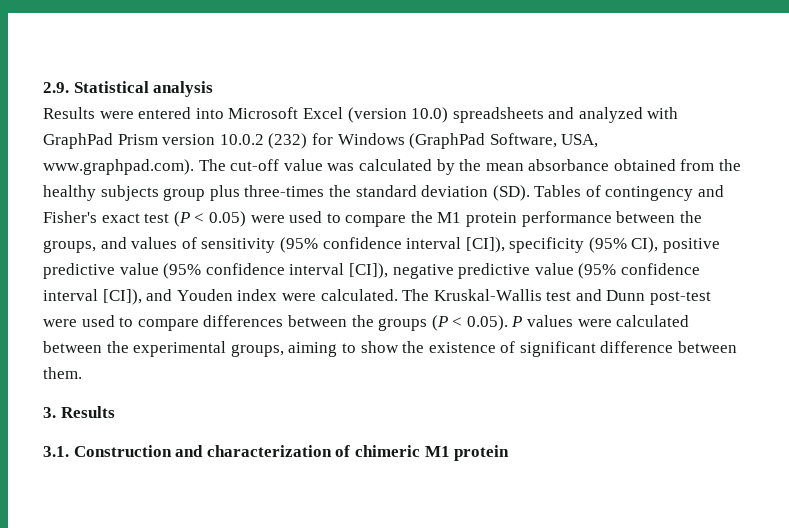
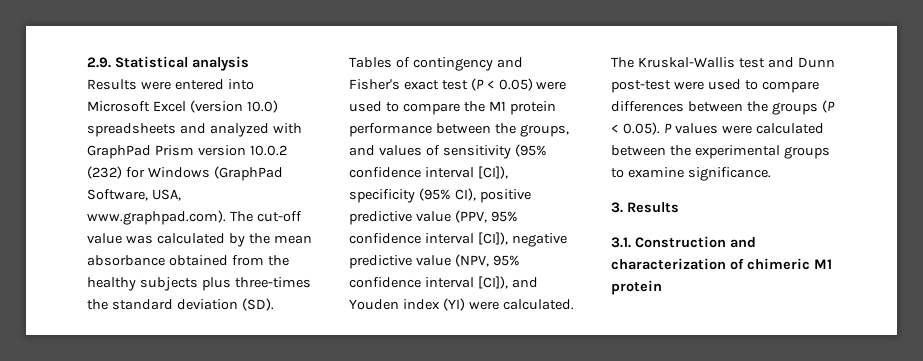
[163,188,206,201] group -> (198, 284) none
[163,263,202,279] (95% -> [454,210,518,223] (PPV, 95%
[578,263,617,279] (95% -> [454,254,520,267] (NPV, 95%
(278, 295) none -> [442,298,465,311] (YI)
[230,341,738,357] [43,367,82,379] groups, aiming to show the existence of significant difference between them. -> [783,146,830,159] [611,167,771,181] groups to examine significance.

